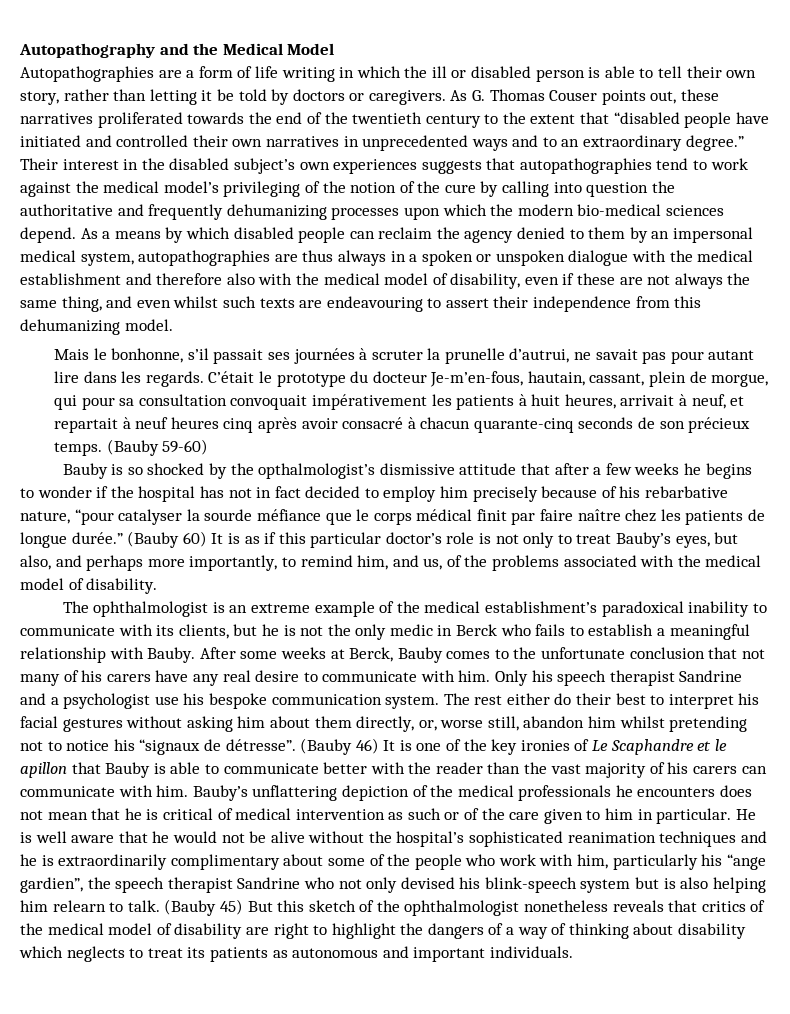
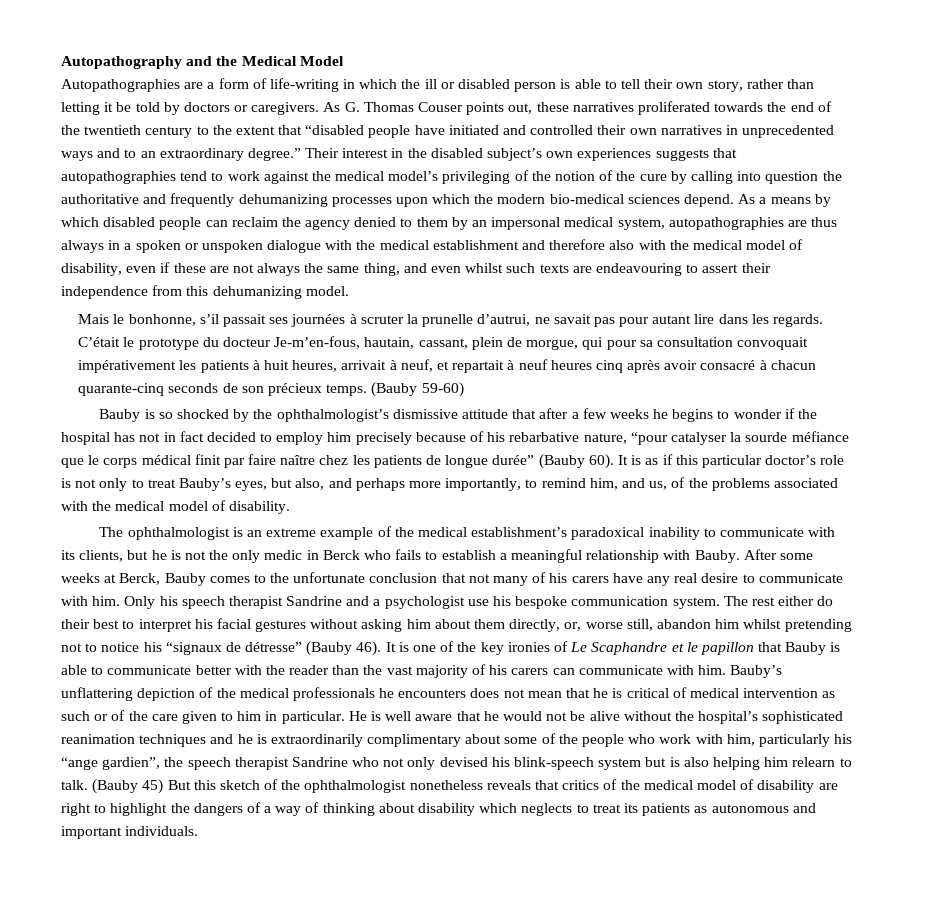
[254,66,335,82] life writing -> [269,78,339,92] life-writing
[258,463,376,479] opthalmologist’s -> [276,409,389,422] ophthalmologist’s
[71,531,207,548] durée.” (Bauby 60) -> [492,454,614,469] durée” (Bauby 60).
[225,738,379,755] détresse”. (Bauby 46) -> [245,641,382,656] détresse” (Bauby 46).
[20,762,67,778] apillon -> [700,642,754,655] papillon

